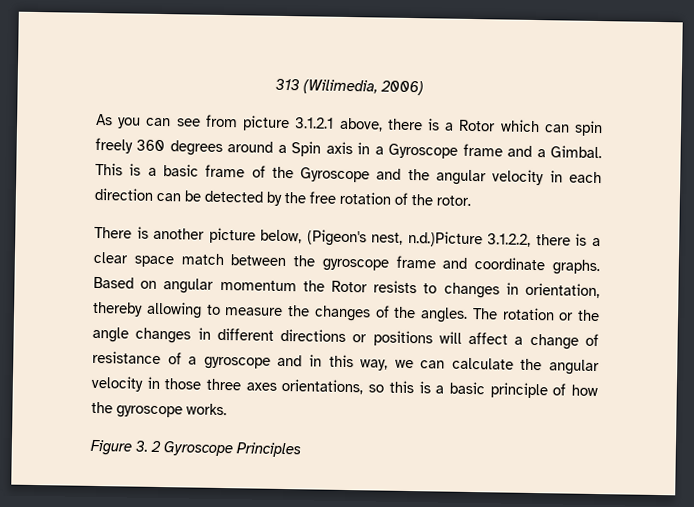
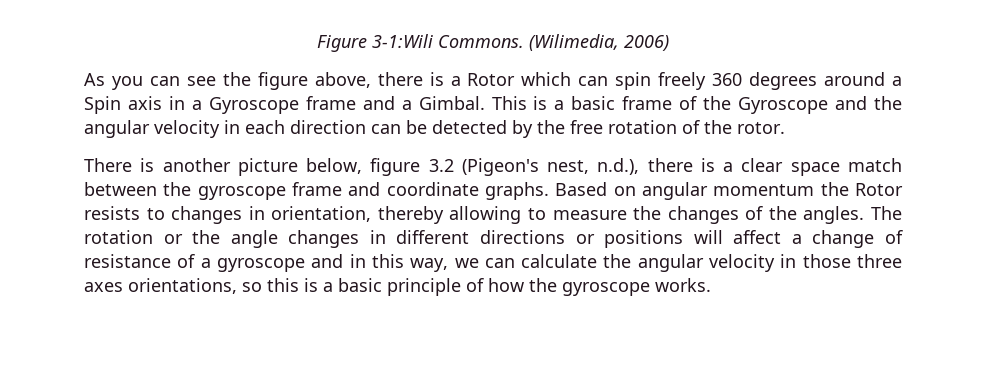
[275,78,300,91] 313 -> [317,34,524,52] Figure 3-1:Wili Commons.
[205,114,335,132] from picture 3.1.2.1 -> [222,72,308,90] the figure
[306,229,532,248] (Pigeon's nest, n.d.)Picture 3.1.2.2, -> [370,158,640,176] figure 3.2 (Pigeon's nest, n.d.),
[90,439,301,458] // Figure 3. 2 Gyroscope Principles -> (711, 285) none

